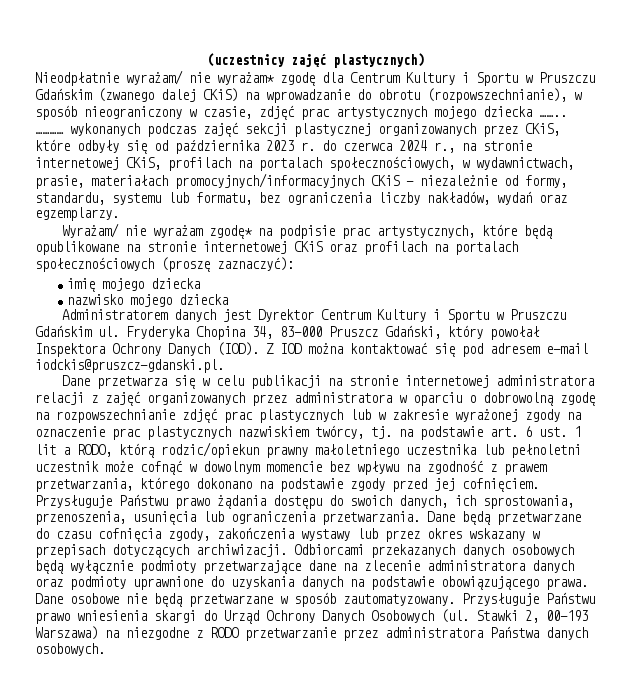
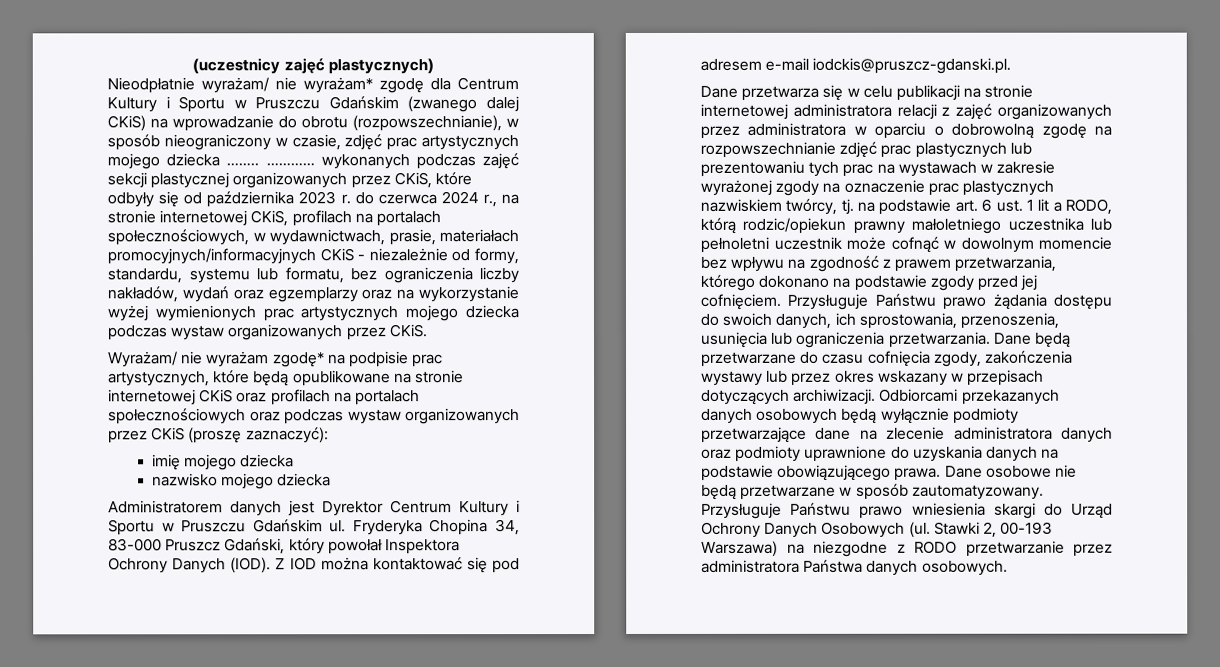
[35,207,119,221] egzemplarzy. -> [267,286,519,303] [107,305,519,322] [107,324,428,341] egzemplarzy oraz na wykorzystanie wyżej wymienionych prac artystycznych mojego dziecka podczas wystaw organizowanych przez CKiS.
(154, 264) none -> [249,408,520,425] [108,427,186,444] oraz podczas wystaw organizowanych przez CKiS
(371, 414) none -> [700,160,977,177] prezentowaniu tych prac na wystawach

